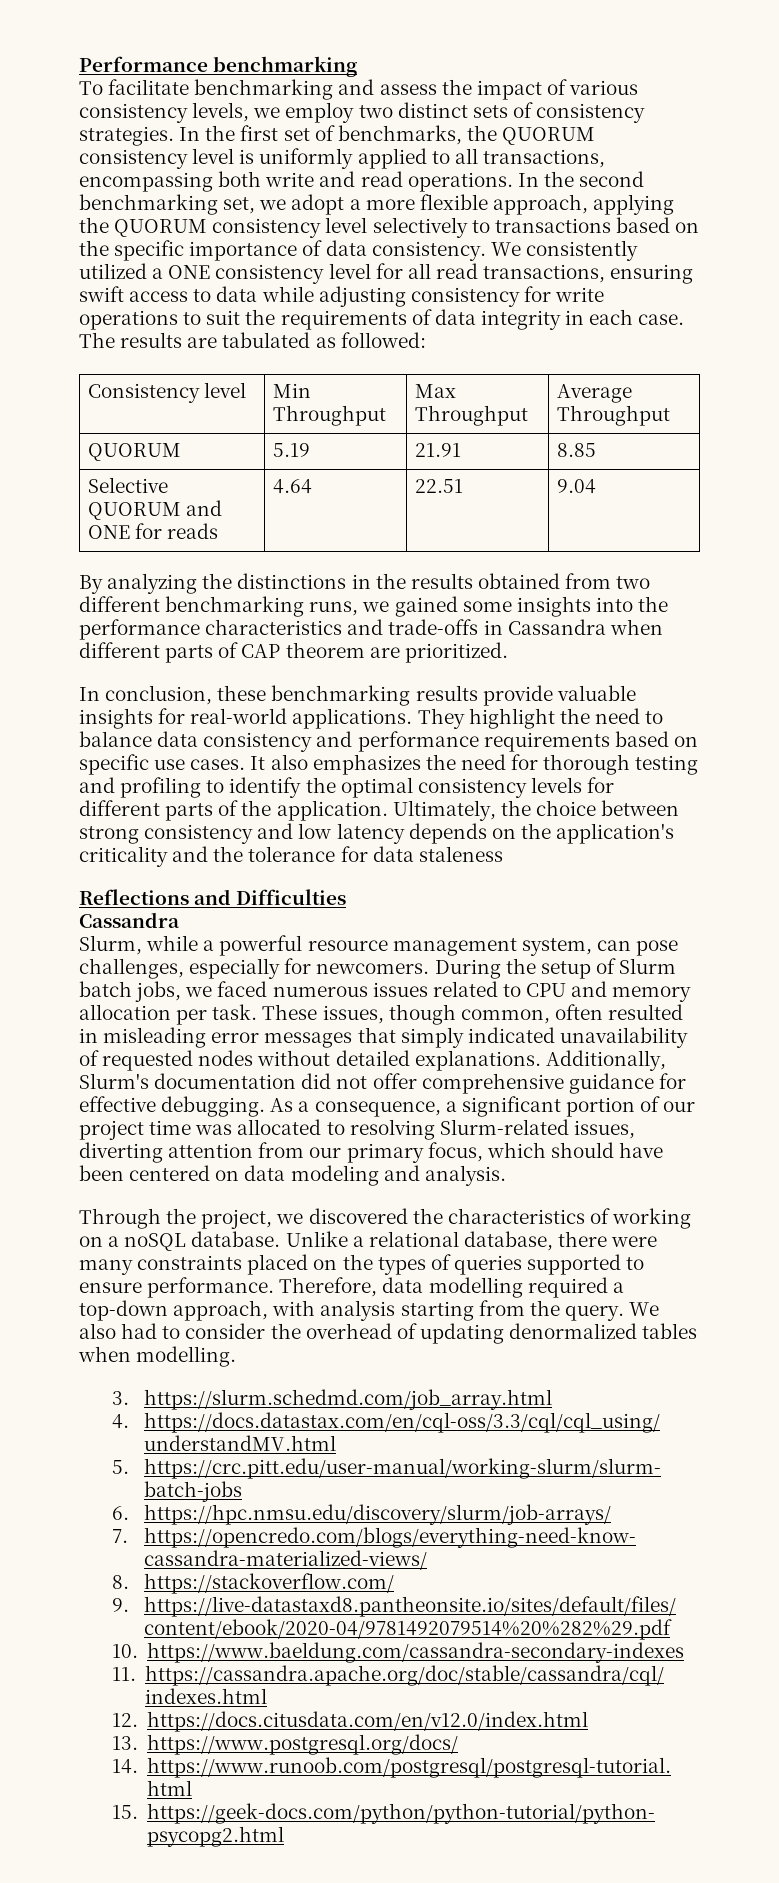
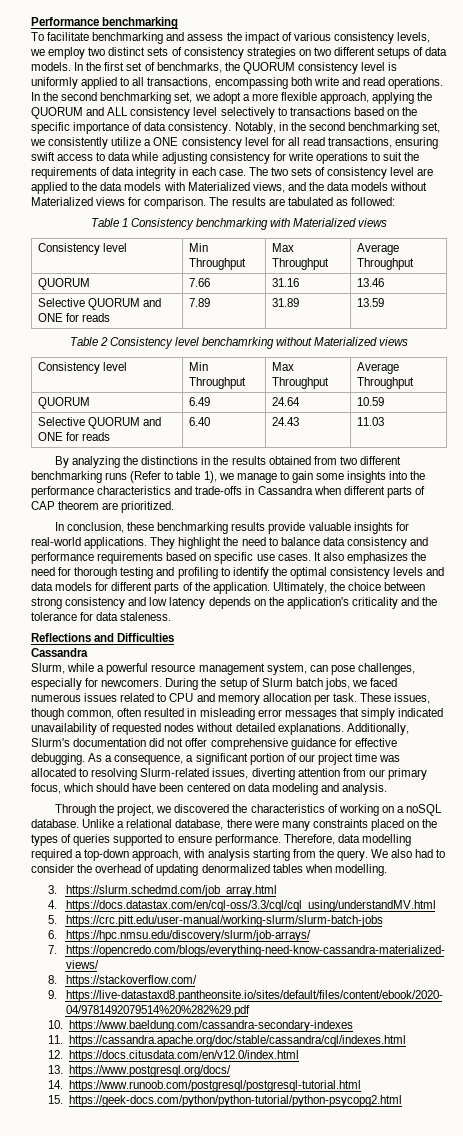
[79,126,174,146] strategies. -> [246,47,448,59] [31,62,71,71] strategies on two different setups of data models.
(208, 228) none -> [86,107,129,116] and ALL
[490,240,638,261] [79,263,147,279] We consistently utilized -> [234,122,441,134] [30,137,142,149] Notably, in the second benchmarking set, we consistently utilize
(115, 340) none -> [270,167,434,179] [31,182,428,194] [31,197,229,209] two sets of consistency level are applied to the data models with Materialized views, and the data models without Materialized views for comparison. The
[88,382,247,403] [273,383,312,398] [273,405,387,426] [415,384,457,398] [415,405,529,426] [557,384,633,403] [557,405,671,426] [88,443,182,461] [273,443,311,457] [415,443,462,457] [557,443,597,457] [88,477,169,493] [88,500,223,520] [88,523,219,539] [273,479,313,494] [415,479,464,493] [557,479,597,494] // Consistency level | Min Throughput | Max Throughput | Average Throughput // QUORUM | 5.19 | 21.91 | 8.85 // Selective QUORUM and ONE for reads | 4.64 | 22.51 | 9.04 -> [90,218,388,230] [38,243,128,255] [189,243,209,252] [189,258,247,270] [272,243,295,252] [272,258,330,270] [357,243,400,255] [357,258,415,270] [38,278,91,290] [189,278,211,287] [272,278,300,287] [357,278,385,287] [38,298,162,310] [38,313,111,322] [189,298,211,307] [272,298,300,307] [357,298,385,307] [69,337,409,349] [38,362,128,374] [189,362,209,371] [189,377,247,389] [272,362,295,371] [272,377,330,389] [357,362,400,374] [357,377,415,389] [38,397,91,409] [189,397,211,406] [272,397,301,406] [357,397,385,406] [38,417,162,429] [38,432,111,441] [189,417,211,426] [272,417,300,426] [357,417,385,426] // Table 1 Consistency benchmarking with Materialized views // Consistency level | Min Throughput | Max Throughput | Average Throughput // QUORUM | 7.66 | 31.16 | 13.46 // Selective QUORUM and ONE for reads | 7.89 | 31.89 | 13.59 // Table 2 Consistency level benchamrking without Materialized views // Consistency level | Min Throughput | Max Throughput | Average Throughput // QUORUM | 6.49 | 24.64 | 10.59 // Selective QUORUM and ONE for reads | 6.40 | 24.43 | 11.03
[309,596,458,617] runs, we gained -> [105,471,313,483] runs (Refer to table 1), we manage to gain
(582, 785) none -> [426,567,445,576] [31,582,93,591] and data models
[418,846,503,862] staleness -> [120,612,172,621] staleness.

